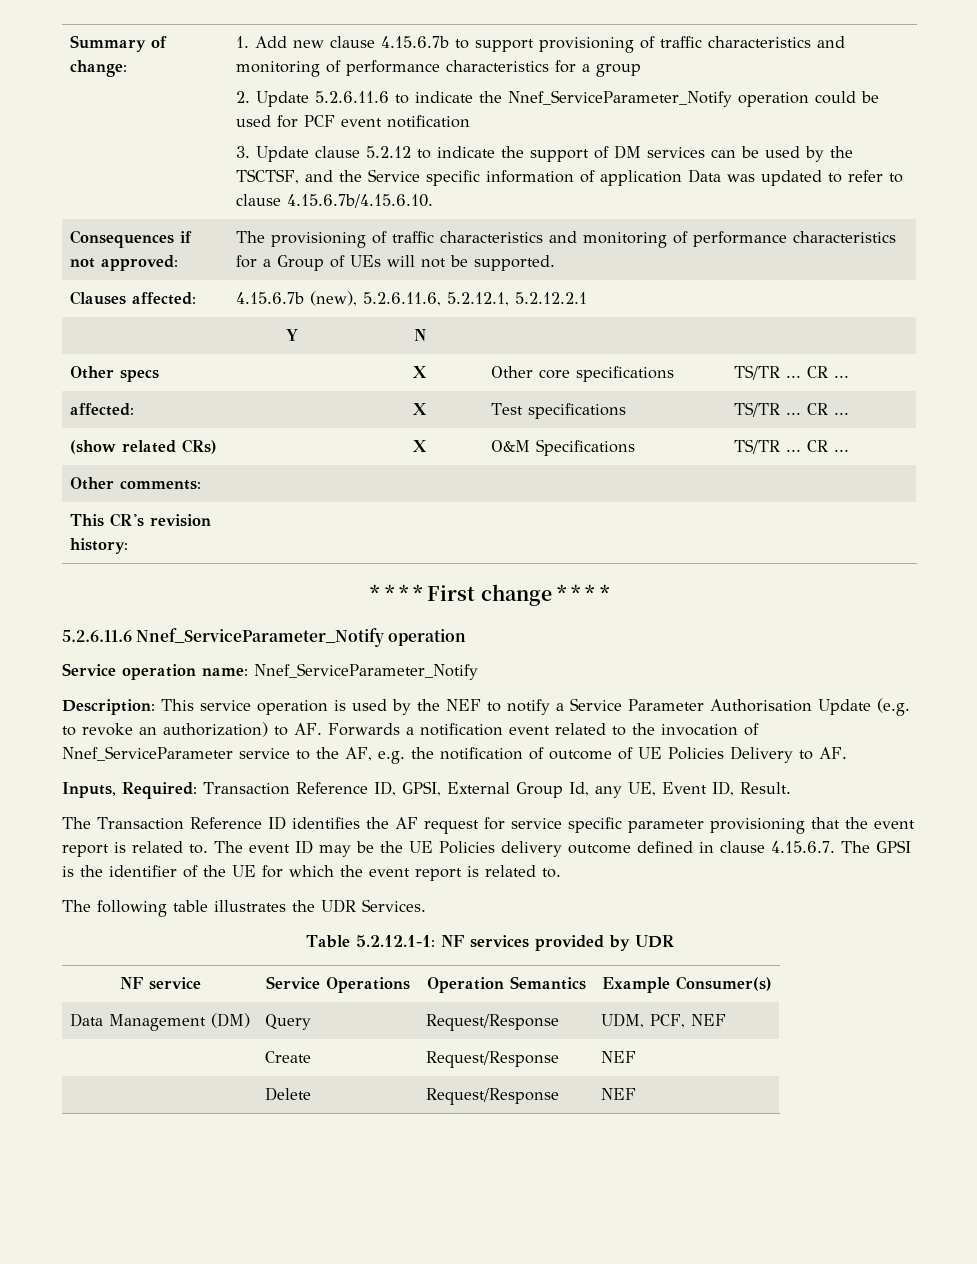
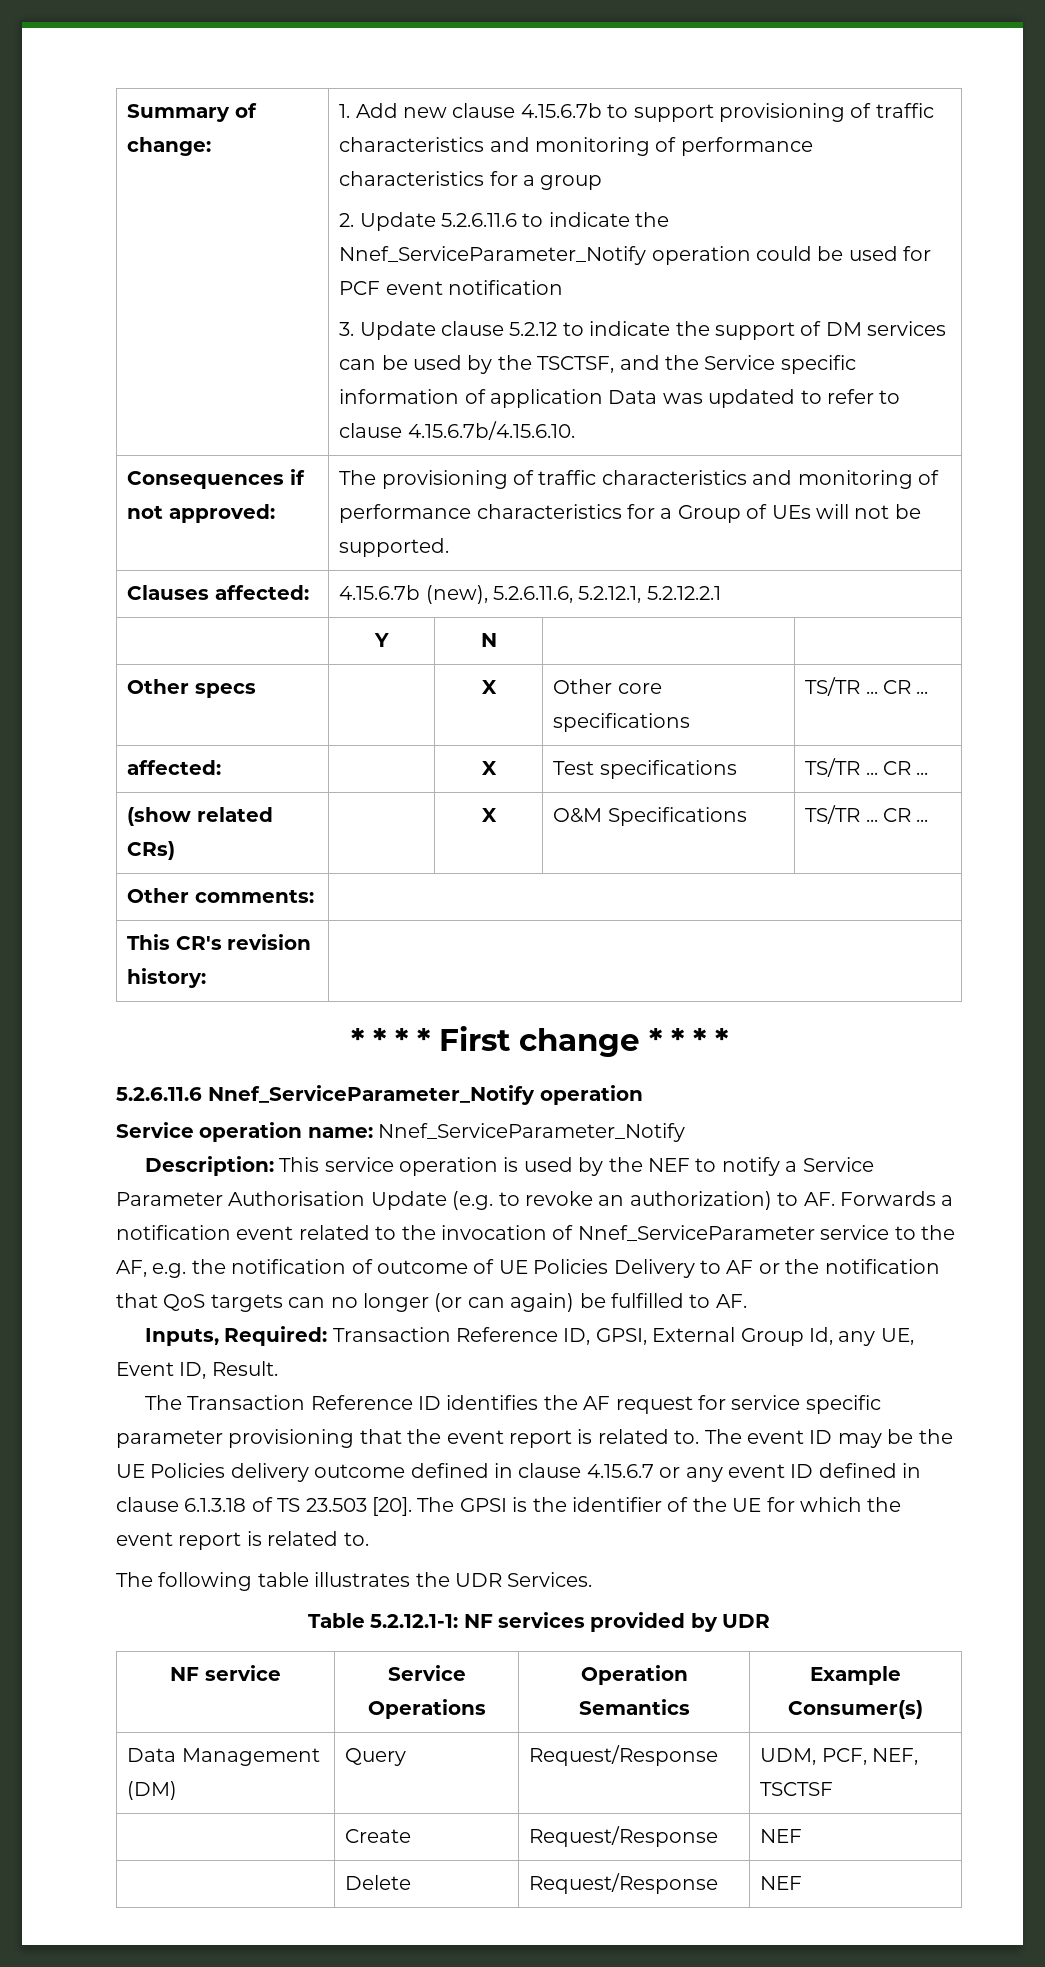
(813, 755) none -> [726,1259,940,1274] [116,1293,711,1312] AF or the notification that QoS targets can no longer (or can again) be fulfilled to
[771,841,835,853] 4.15.6.7. -> [586,1463,922,1482] [116,1497,412,1516] 4.15.6.7 or any event ID defined in clause 6.1.3.18 of TS 23.503 [20].
[690,1014,726,1026] NEF -> [872,1748,919,1765] [760,1782,834,1796] NEF, TSCTSF

